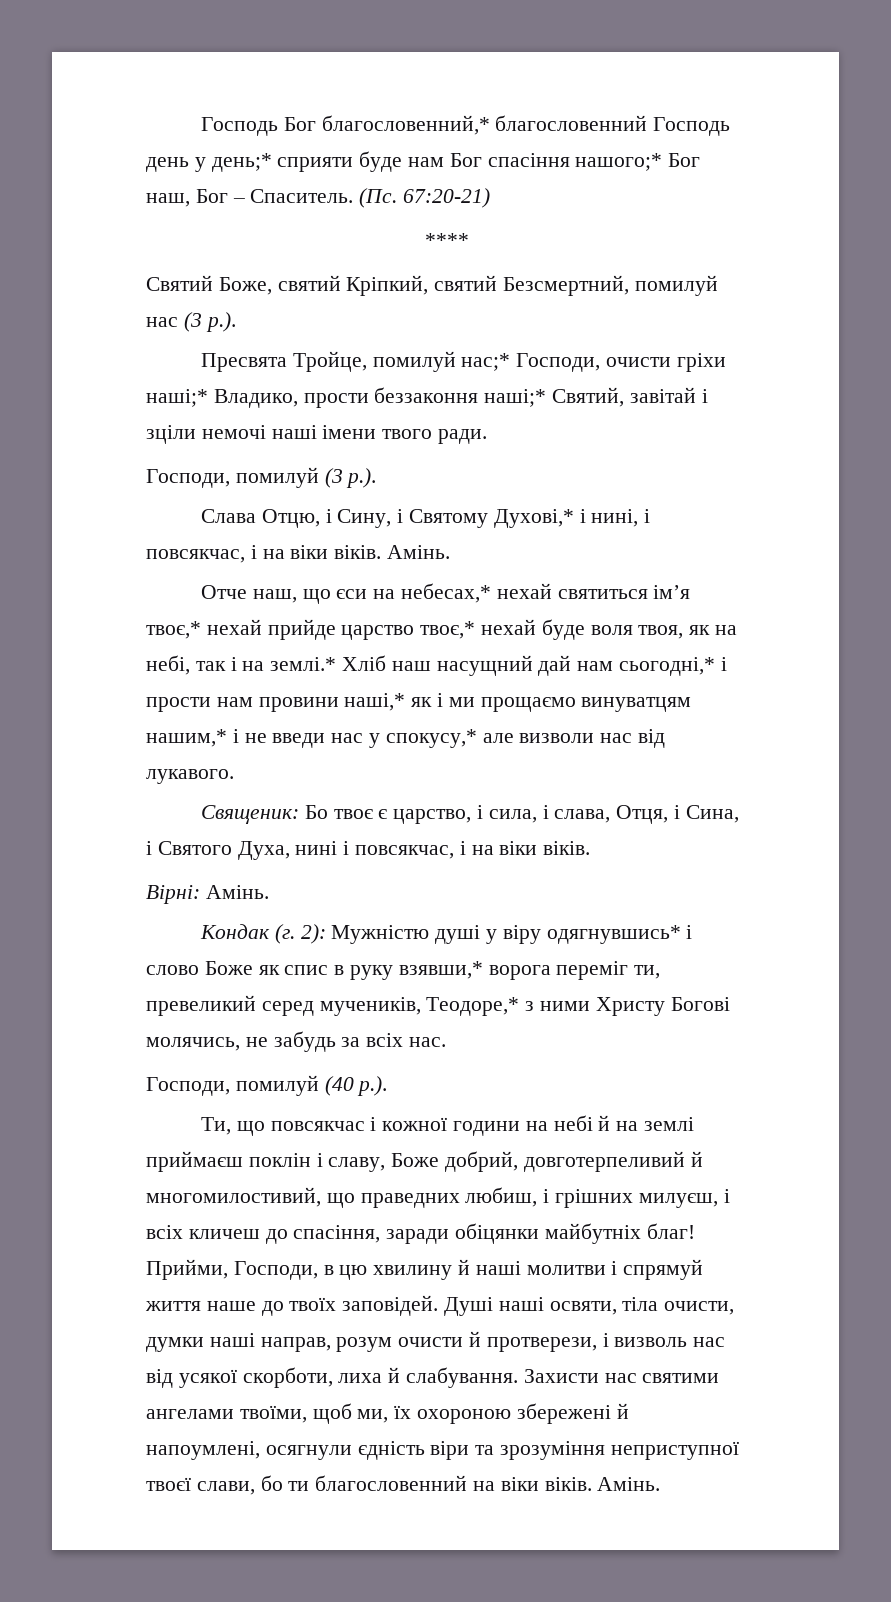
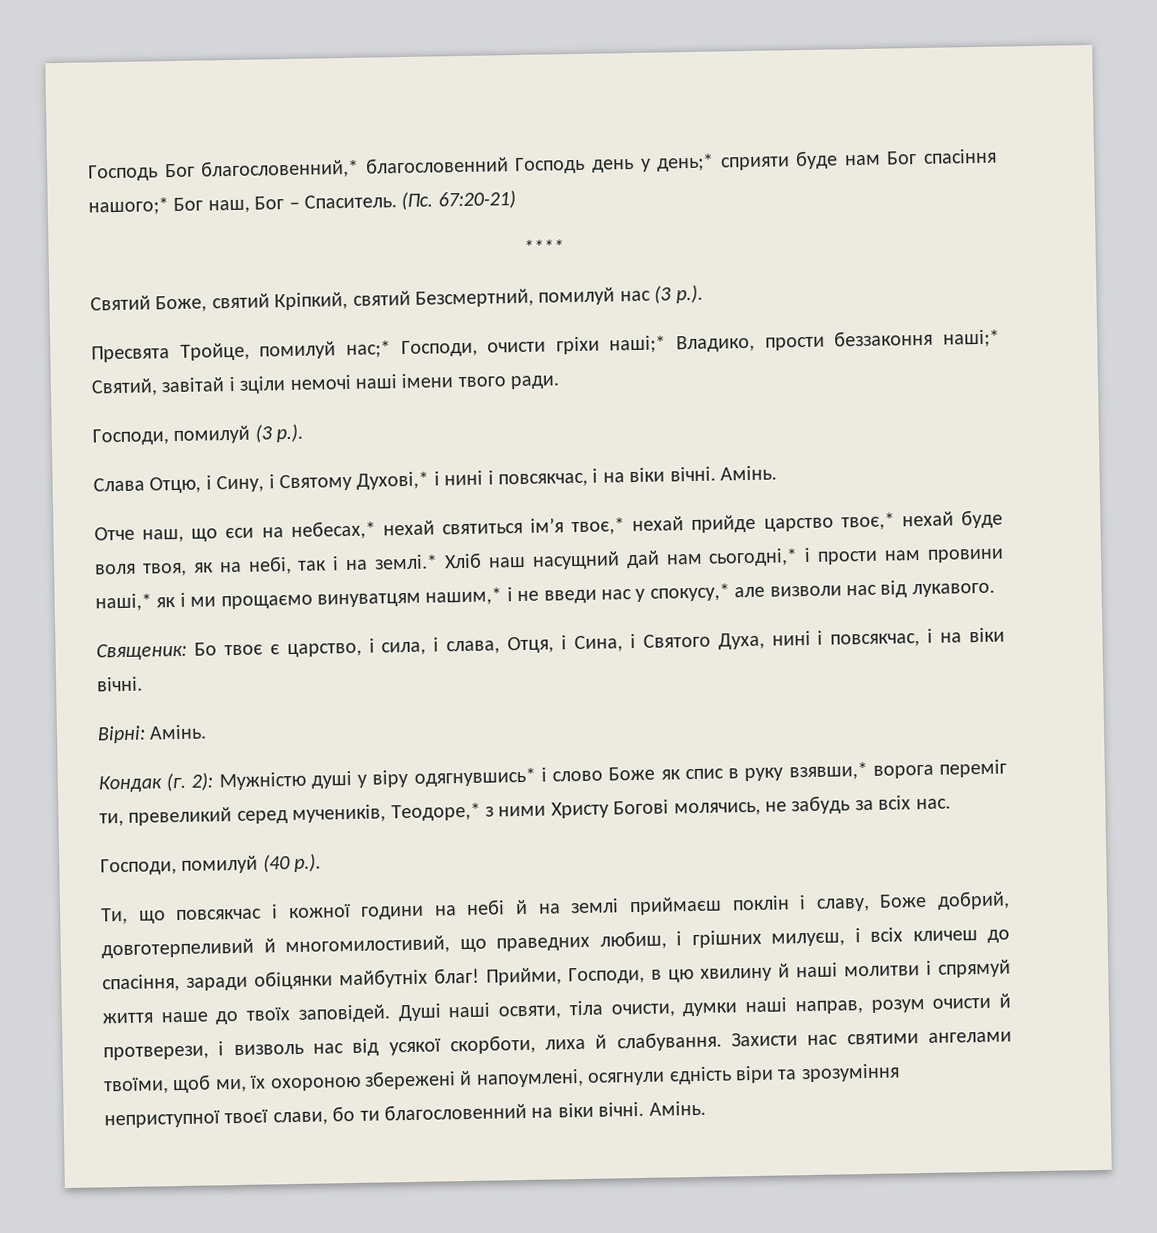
[591,509,651,527] [146,545,382,563] нині, і повсякчас, і на віки віків. -> [444,466,716,488] нині і повсякчас, і на віки вічні.
[543,841,591,855] віків. -> [96,676,143,692] вічні.
[544,1477,592,1491] віків. -> [598,1101,645,1117] вічні.

